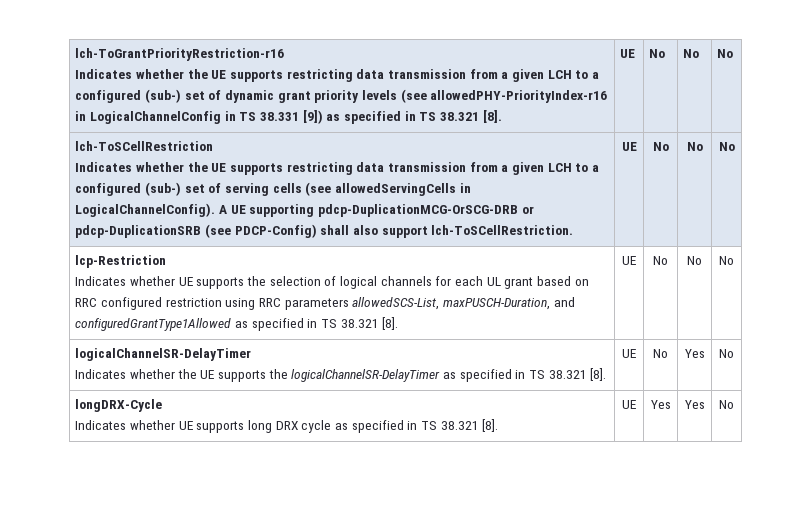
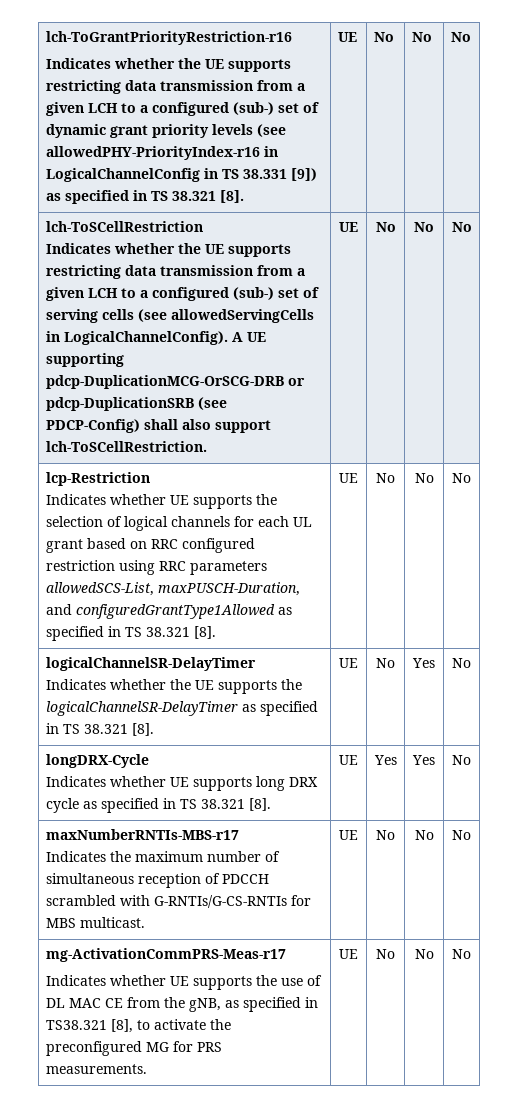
(734, 404) none -> [45,829,239,840] [45,851,280,862] [45,873,269,888] [45,895,311,908] [45,917,145,928] [339,830,358,840] [376,830,395,840] [414,830,434,840] [452,830,471,840] [45,948,286,962] [45,975,322,990] [45,997,318,1012] [45,1019,231,1033] [45,1041,222,1056] [45,1064,147,1074] [339,949,358,959] [376,949,395,959] [414,949,434,959] [452,949,471,959] // maxNumberRNTIs-MBS-r17 // Indicates the maximum number of simultaneous reception of PDCCH scrambled with G-RNTIs/G-CS-RNTIs for MBS multicast. | UE | No | No | No // mg-ActivationCommPRS-Meas-r17 // Indicates whether UE supports the use of DL MAC CE from the gNB, as specified in TS38.321 [8], to activate the preconfigured MG for PRS measurements. | UE | No | No | No

